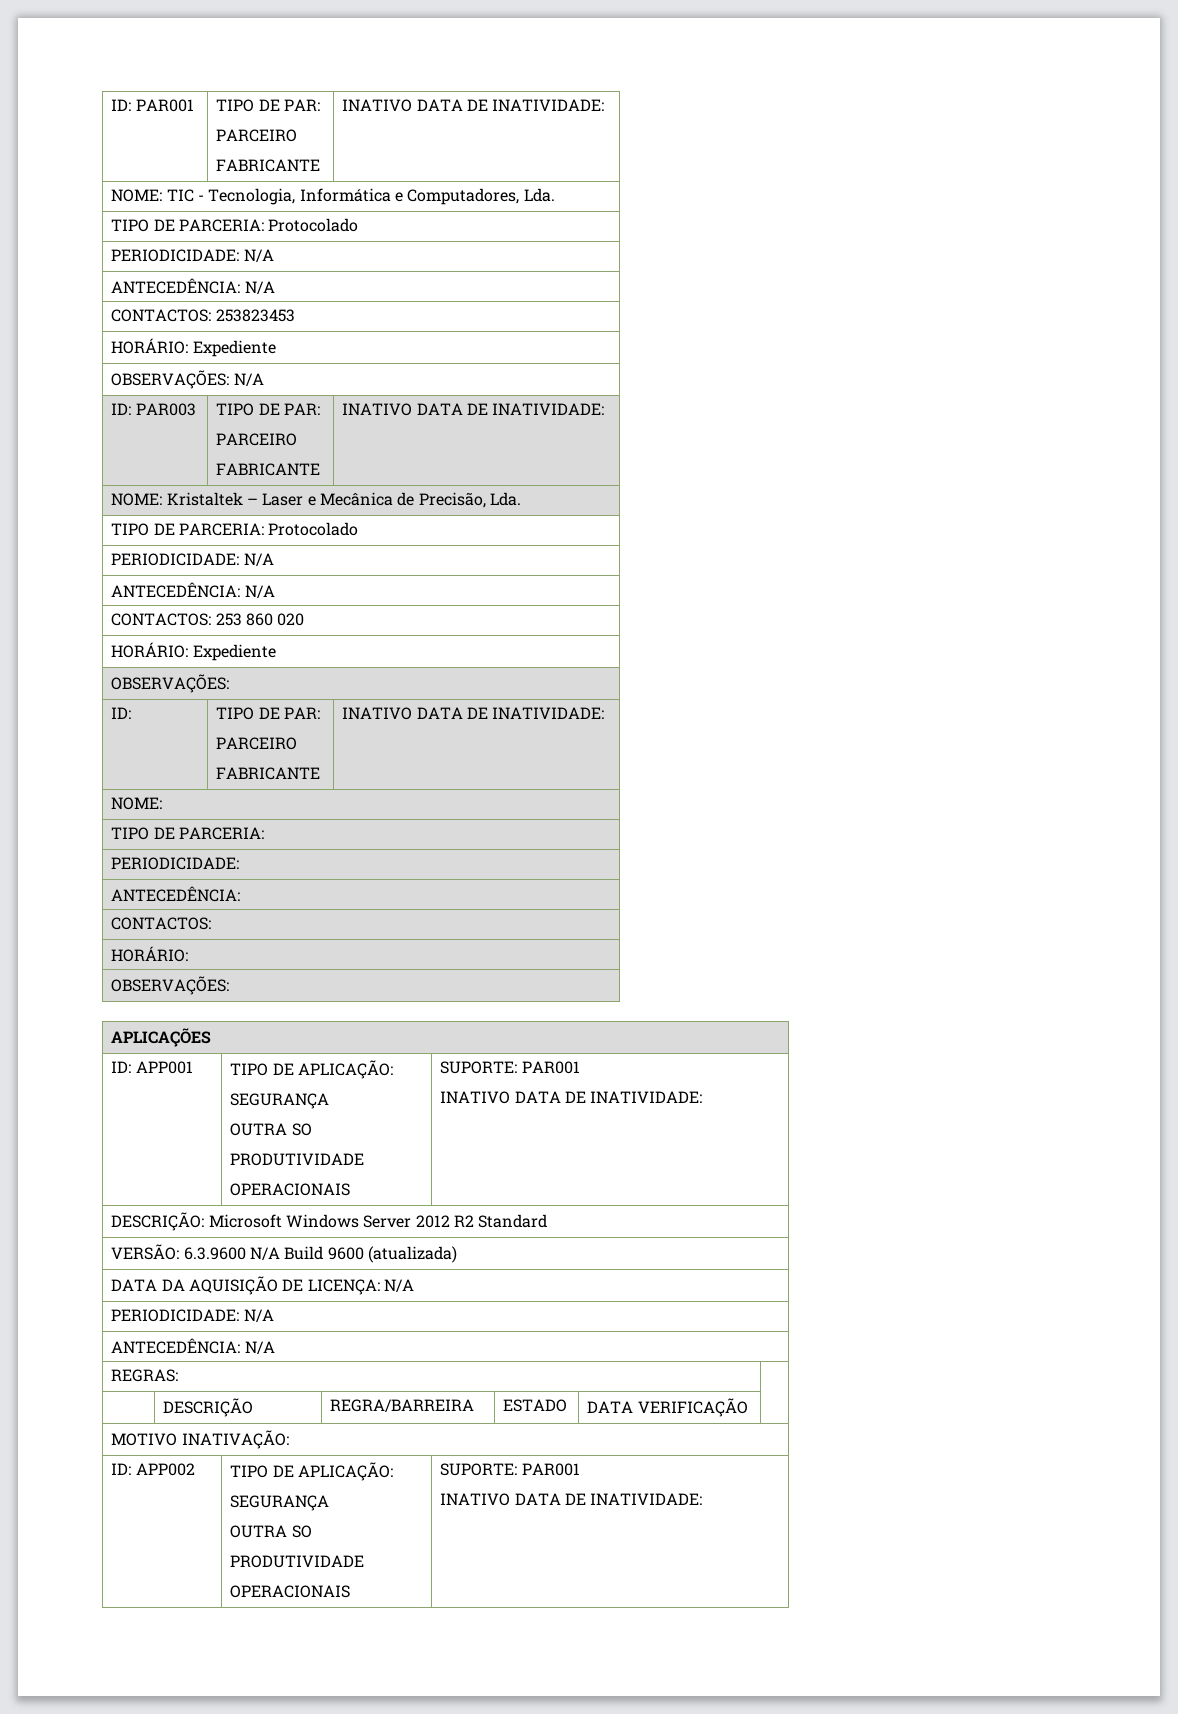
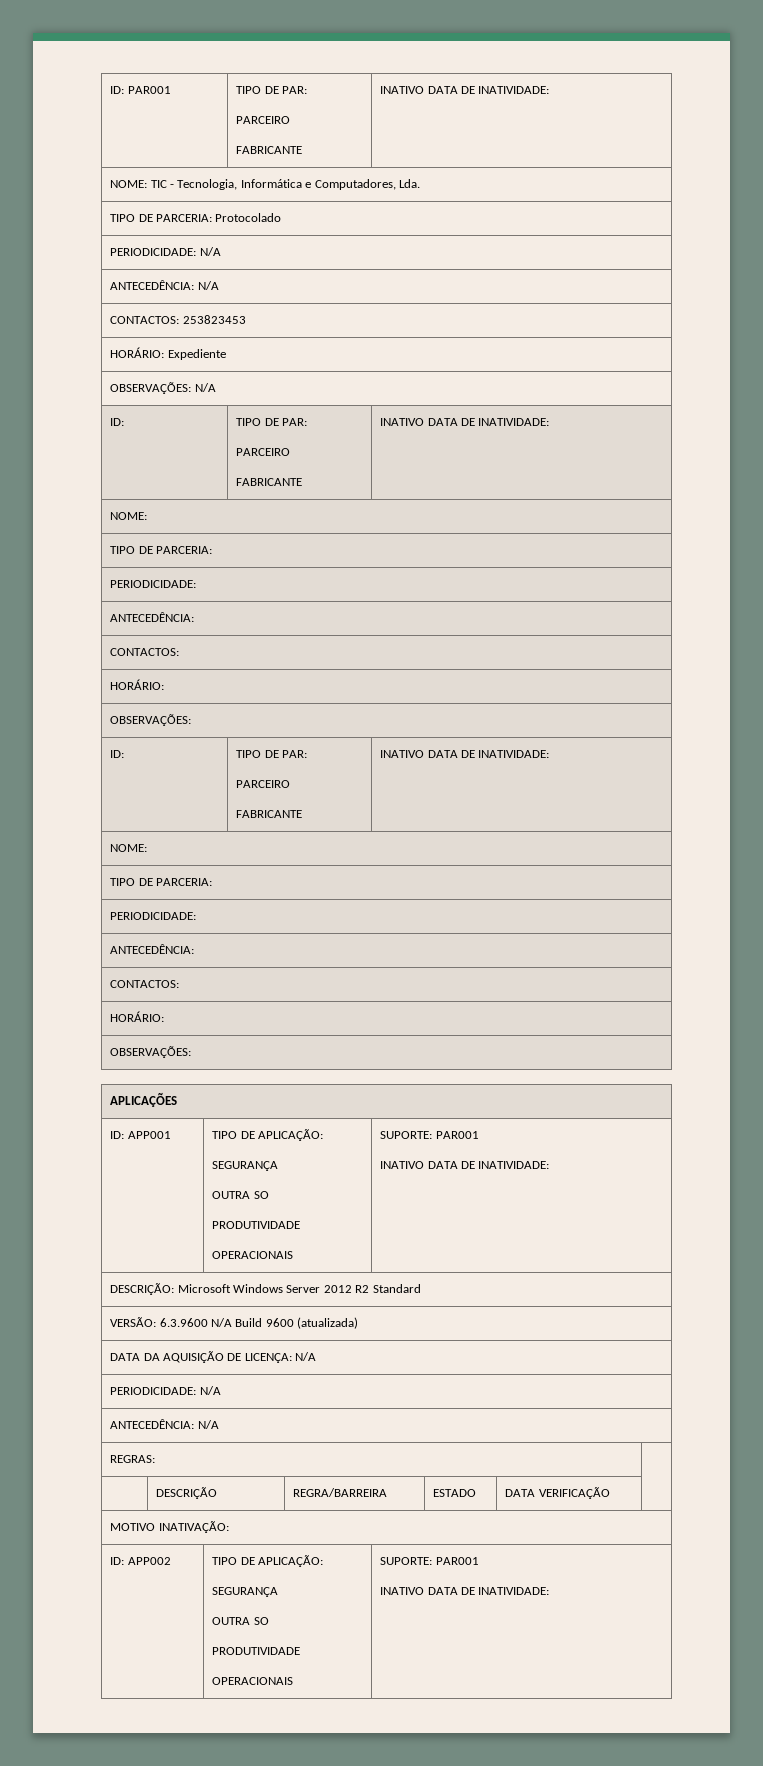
[135,403,196,416] PAR003 -> (125, 422) none
[166,492,522,508] [111,522,359,536] [111,553,274,566] [111,582,275,598] [111,613,305,626] [111,642,276,661] Kristaltek – Laser e Mecânica de Precisão, Lda. // TIPO DE PARCERIA: Protocolado // PERIODICIDADE: N/A // ANTECEDÊNCIA: N/A // CONTACTOS: 253 860 020 // HORÁRIO: Expediente -> [110,546,213,554] [110,580,197,588] [110,612,195,622] [110,648,180,656] [110,679,165,690] // TIPO DE PARCERIA: // PERIODICIDADE: // ANTECEDÊNCIA: // CONTACTOS: // HORÁRIO:

